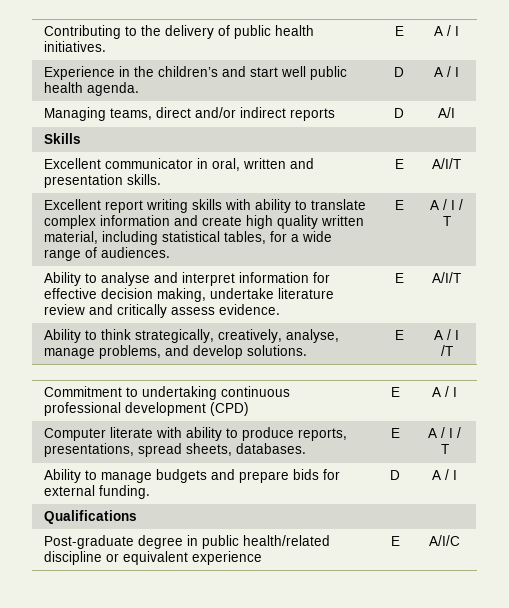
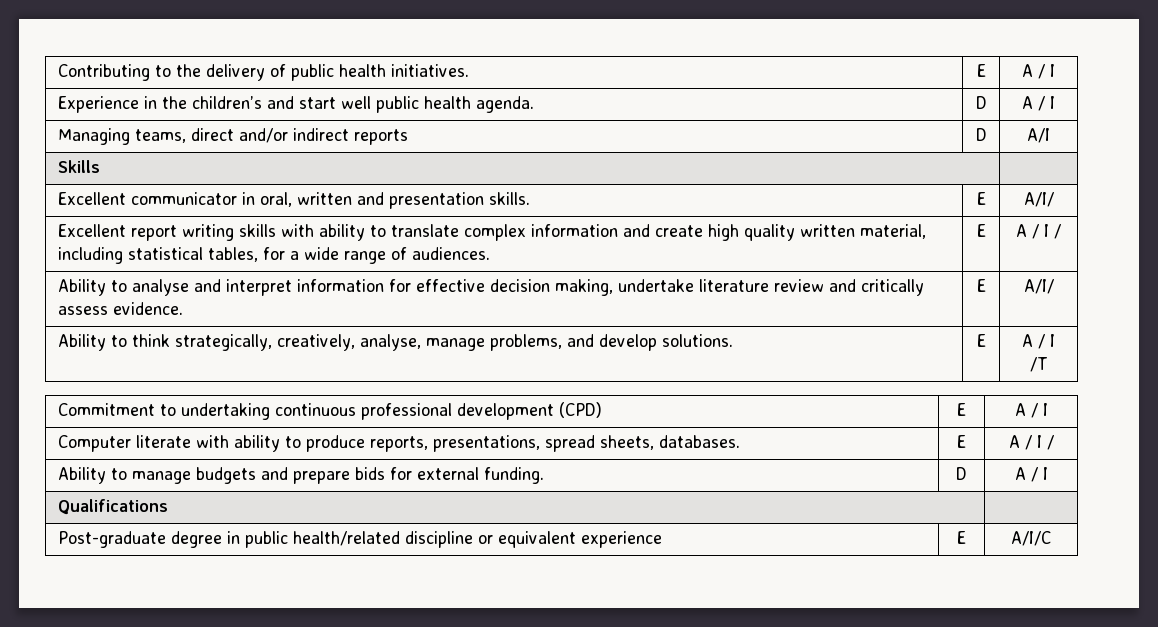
[432,158,461,169] A/I/T -> [1023,192,1054,207] A/I/
[442,216,451,226] T -> (1061, 231) none
[432,272,461,283] A/I/T -> [1023,279,1054,294] A/I/
[440,444,449,454] T -> (1054, 442) none

